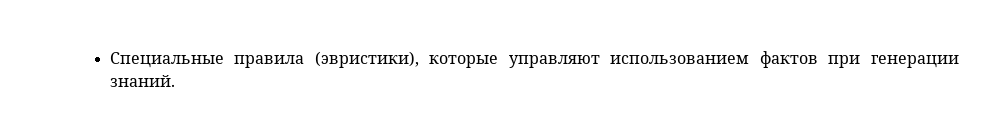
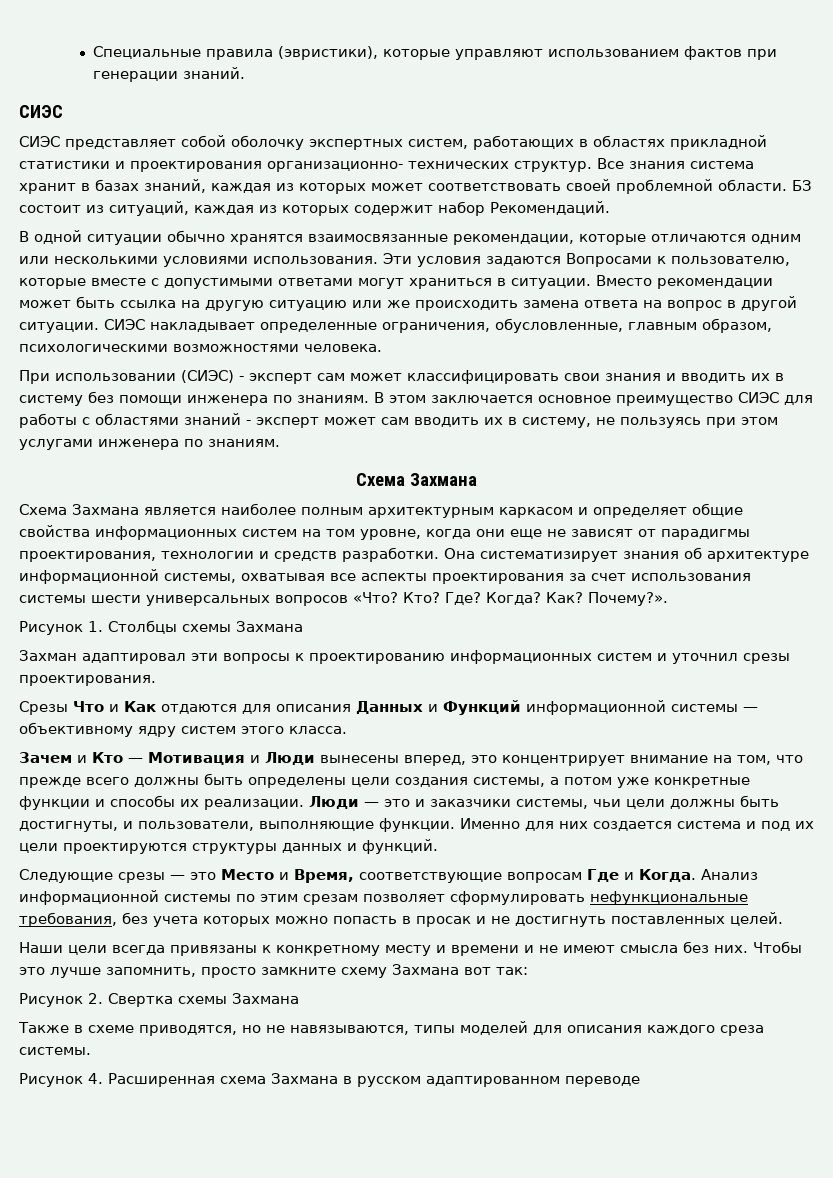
(175, 81) none -> [19,105,63,118] [19,135,767,150] [19,158,754,172] [19,179,812,194] [19,201,610,216] [19,230,801,245] [19,253,790,267] [19,275,773,289] [19,296,797,311] [19,318,772,333] [19,344,382,352] [19,370,784,384] [19,391,813,406] [19,413,778,428] [19,439,280,450] [356,473,477,486] [19,503,743,518] [19,525,750,540] [19,547,809,562] [19,569,751,584] [19,592,668,606] [19,620,303,635] [19,650,790,664] [19,675,156,686] [19,700,758,715] [19,722,347,737] [19,752,803,766] [19,773,750,788] [19,795,779,810] [19,818,814,832] [19,839,438,854] [19,869,758,883] [19,890,748,905] [19,912,783,927] [19,941,802,956] [19,964,528,978] [19,993,299,1007] [18,1021,764,1036] [19,1047,91,1055] [19,1073,640,1087] // СИЭС // СИЭС представляет собой оболочку экспертных систем, работающих в областях прикладной статистики и проектирования организационно- технических структур. Все знания система хранит в базах знаний, каждая из которых может соответствовать своей проблемной области. БЗ состоит из ситуаций, каждая из которых содержит набор Рекомендаций. // В одной ситуации обычно хранятся взаимосвязанные рекомендации, которые отличаются одним или несколькими условиями использования. Эти условия задаются Вопросами к пользователю, которые вместе с допустимыми ответами могут храниться в ситуации. Вместо рекомендации может быть ссылка на другую ситуацию или же происходить замена ответа на вопрос в другой ситуации. СИЭС накладывает определенные ограничения, обусловленные, главным образом, психологическими возможностями человека. // При использовании (СИЭС) - эксперт сам может классифицировать свои знания и вводить их в систему без помощи инженера по знаниям. В этом заключается основное преимущество СИЭС для работы с областями знаний - эксперт может сам вводить их в систему, не пользуясь при этом услугами инженера по знаниям. // Схема Захмана // Схема Захмана является наиболее полным архитектурным каркасом и определяет общие свойства информационных систем на том уровне, когда они еще не зависят от парадигмы проектирования, технологии и средств разработки. Она систематизирует знания об архитектуре информационной системы, охватывая все аспекты проектирования за счет использования системы шести универсальных вопросов «Что? Кто? Где? Когда? Как? Почему?». // Рисунок 1. Столбцы схемы Захмана // Захман адаптировал эти вопросы к проектированию информационных систем и уточнил срезы проектирования. // Срезы Что и Как отдаются для описания Данных и Функций информационной системы — объективному ядру систем этого класса. // Зачем и Кто — Мотивация и Люди вынесены вперед, это концентрирует внимание на том, что прежде всего должны быть определены цели создания системы, а потом уже конкретные функции и способы их реализации. Люди — это и заказчики системы, чьи цели должны быть достигнуты, и пользователи, выполняющие функции. Именно для них создается система и под их цели проектируются структуры данных и функций. // Следующие срезы — это Место и Время, соответствующие вопросам Где и Когда. Анализ информационной системы по этим срезам позволяет сформулировать нефункциональные требования, без учета которых можно попасть в просак и не достигнуть поставленных целей. // Наши цели всегда привязаны к конкретному месту и времени и не имеют смысла без них. Чтобы это лучше запомнить, просто замкните схему Захмана вот так: // Рисунок 2. Свертка схемы Захмана // Также в схеме приводятся, но не навязываются, типы моделей для описания каждого среза системы. // Рисунок 4. Расширенная схема Захмана в русском адаптированном переводе

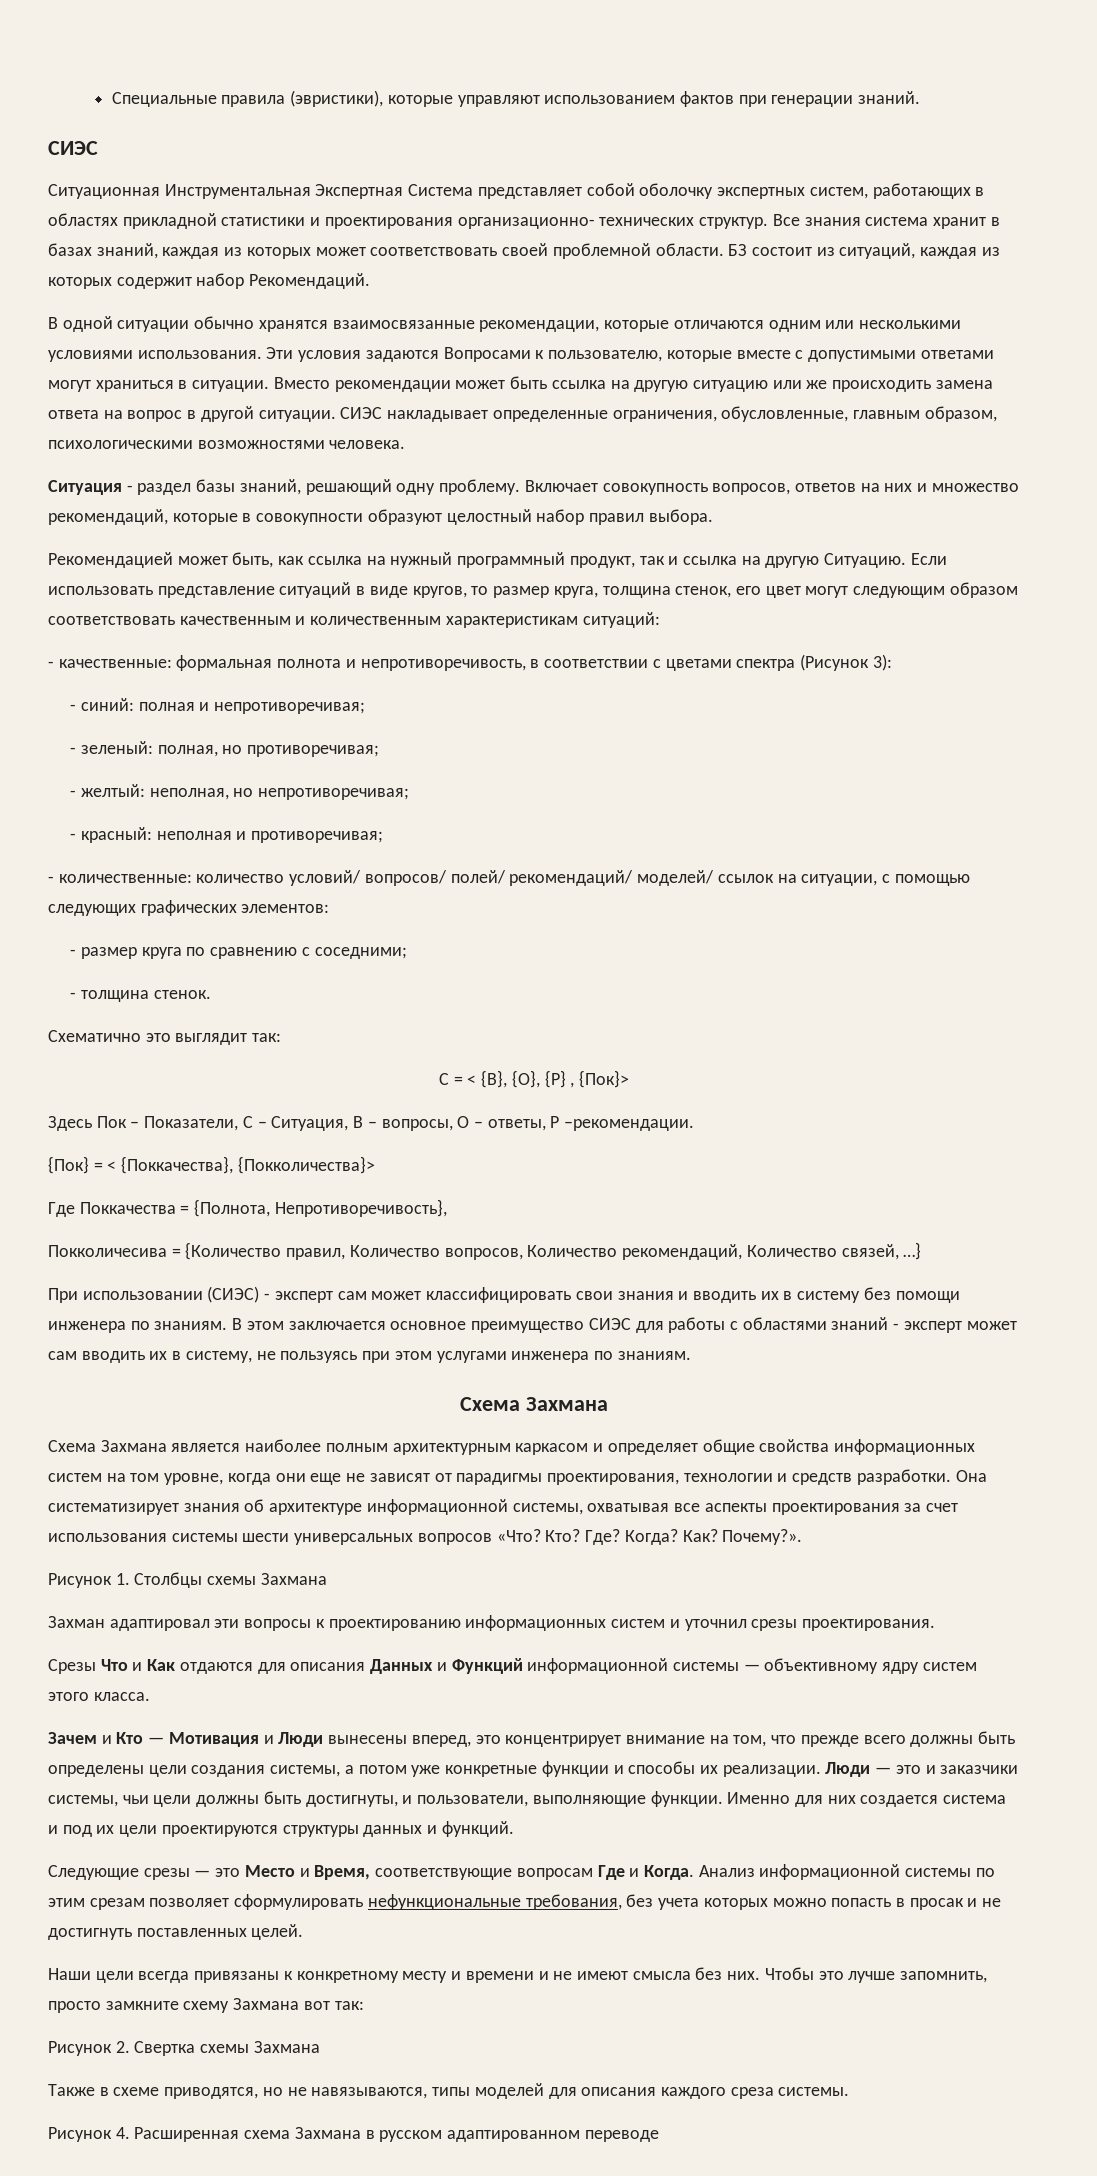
[19,136,60,147] СИЭС -> [48,184,474,199] Ситуационная Инструментальная Экспертная Система
(382, 348) none -> [48,479,1019,495] [48,509,713,525] [48,552,947,568] [48,582,1018,598] [48,612,660,628] [48,654,892,671] [70,698,366,714] [70,741,380,757] [70,784,410,800] [70,827,384,843] [48,870,970,886] [48,900,330,916] [70,947,407,959] [70,990,211,1002] [48,1030,282,1045] [438,1070,630,1088] [48,1116,695,1131] [48,1156,375,1174] [48,1199,447,1217] [48,1242,922,1260] // Ситуация - раздел базы знаний, решающий одну проблему. Включает совокупность вопросов, ответов на них и множество рекомендаций, которые в совокупности образуют целостный набор правил выбора. // Рекомендацией может быть, как ссылка на нужный программный продукт, так и ссылка на другую Ситуацию. Если использовать представление ситуаций в виде кругов, то размер круга, толщина стенок, его цвет могут следующим образом соответствовать качественным и количественным характеристикам ситуаций: // - качественные: формальная полнота и непротиворечивость, в соответствии с цветами спектра (Рисунок 3): // - синий: полная и непротиворечивая; // - зеленый: полная, но противоречивая; // - желтый: неполная, но непротиворечивая; // - красный: неполная и противоречивая; // - количественные: количество условий/ вопросов/ полей/ рекомендаций/ моделей/ ссылок на ситуации, с помощью следующих графических элементов: // - размер круга по сравнению с соседними; // - толщина стенок. // Схематично это выглядит так: // С = < {В}, {O}, {Р} , {Пок}> // Здесь Пок – Показатели, С – Ситуация, В – вопросы, О – ответы, Р –рекомендации. // {Пок} = < {Поккачества}, {Покколичества}> // Где Поккачества = {Полнота, Непротиворечивость}, // Покколичесива = {Количество правил, Количество вопросов, Количество рекомендаций, Количество связей, …}

